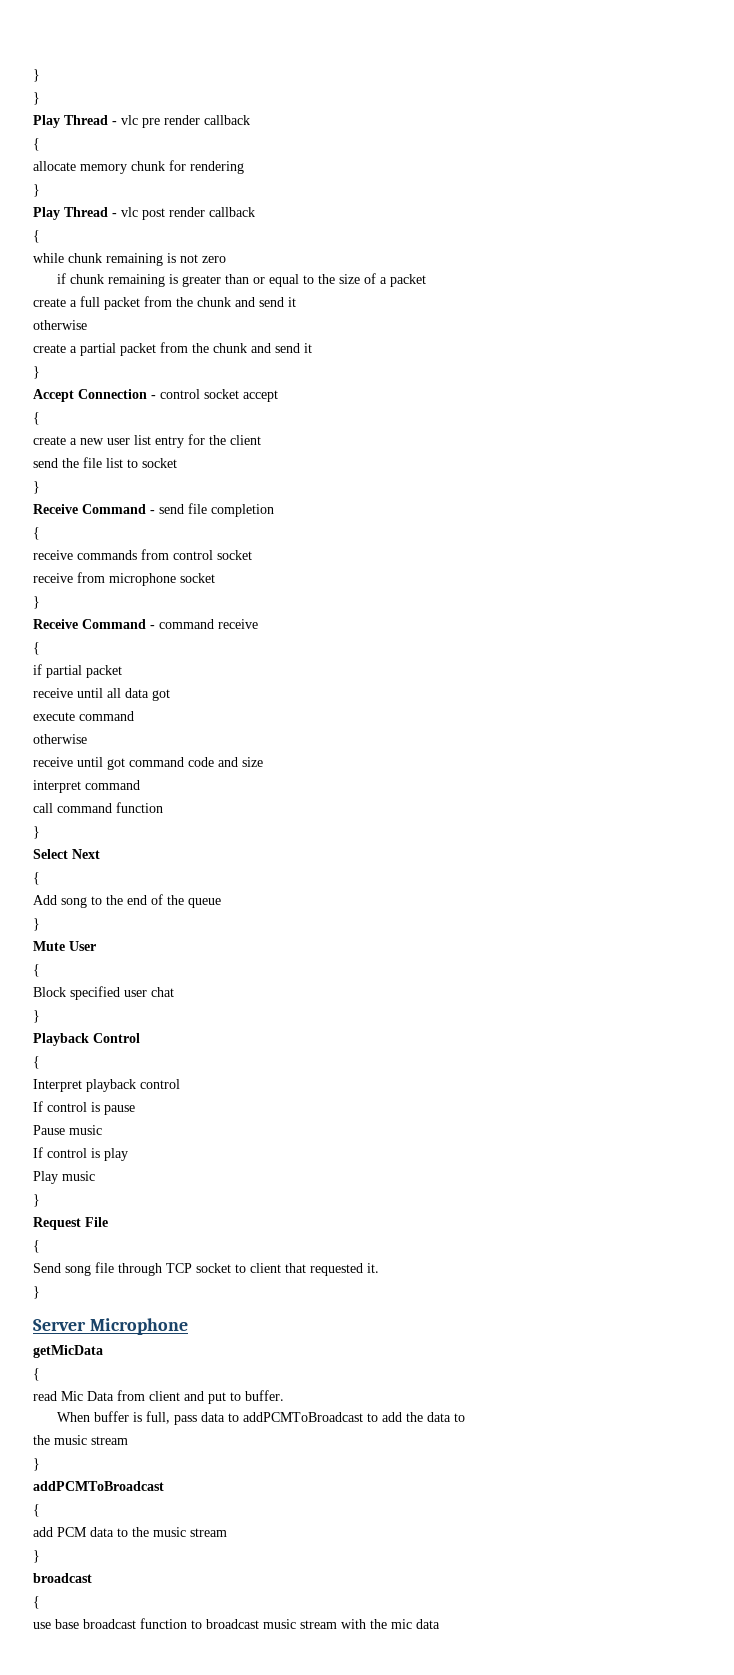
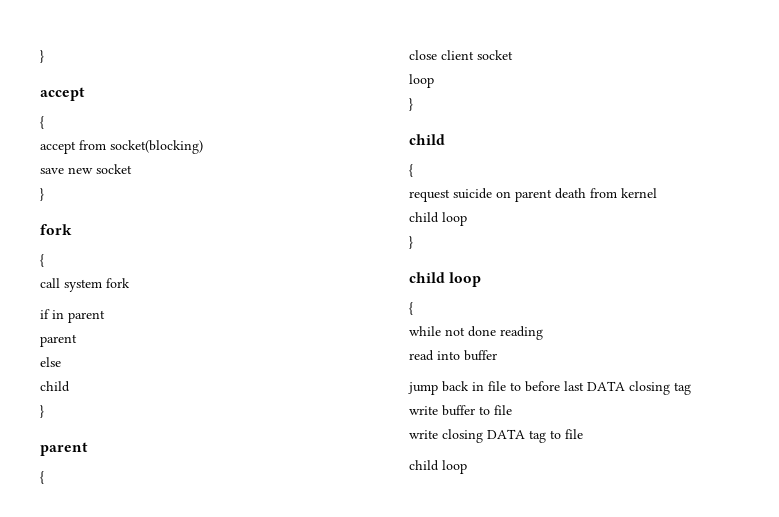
[33,69,40,82] [33,92,40,105] [33,115,250,128] [33,138,40,151] [33,160,244,174] [33,184,40,197] [33,207,255,220] [33,230,40,243] [33,253,226,266] [57,273,427,287] [33,296,296,310] [33,320,87,330] [33,342,312,356] [33,366,40,379] [33,389,278,402] [33,412,40,425] [33,434,261,448] [33,457,177,468] [33,481,40,494] [33,503,274,517] [33,527,40,540] [33,549,252,560] [33,572,215,586] [33,596,40,609] [33,619,258,629] [33,642,40,655] [33,664,122,678] [33,688,170,701] [33,711,134,721] [33,734,87,744] [33,757,263,770] [33,780,140,793] [33,802,163,813] [33,826,40,839] [33,849,100,859] [33,872,40,885] [33,894,221,908] [33,918,40,931] [33,941,96,951] [33,964,40,977] [33,986,174,1000] [33,1010,40,1023] [33,1033,140,1046] [33,1056,40,1069] [33,1079,180,1092] [33,1101,135,1115] [33,1125,102,1135] [33,1147,128,1161] [33,1171,95,1184] [33,1194,40,1207] [33,1217,108,1230] [33,1240,40,1253] [33,1262,379,1276] [33,1286,40,1299] [33,1318,188,1335] [33,1345,103,1358] [33,1368,40,1381] [33,1390,284,1404] [57,1411,466,1425] [33,1435,128,1445] [33,1458,40,1471] [33,1481,164,1491] [33,1504,40,1517] [33,1527,227,1537] [33,1550,40,1563] [33,1573,92,1583] [33,1596,40,1609] [33,1618,440,1629] } // } // Play Thread - vlc pre render callback // { // allocate memory chunk for rendering // } // Play Thread - vlc post render callback // { // while chunk remaining is not zero // if chunk remaining is greater than or equal to the size of a packet // create a full packet from the chunk and send it // otherwise // create a partial packet from the chunk and send it // } // Accept Connection - control socket accept // { // create a new user list entry for the client // send the file list to socket // } // Receive Command - send file completion // { // receive commands from control socket // receive from microphone socket // } // Receive Command - command receive // { // if partial packet // receive until all data got // execute command // otherwise // receive until got command code and size // interpret command // call command function // } // Select Next // { // Add song to the end of the queue // } // Mute User // { // Block specified user chat // } // Playback Control // { // Interpret playback control // If control is pause // Pause music // If control is play // Play music // } // Request File // { // Send song file through TCP socket to client that requested it. // } // Server Microphone // getMicData // { // read Mic Data from client and put to buffer. // When buffer is full, pass data to addPCMToBroadcast to add the data to // the music stream // } // addPCMToBroadcast // { // add PCM data to the music stream // } // broadcast // { // use base broadcast function to broadcast music stream with the mic data -> [40,50,44,63] [40,87,85,101] [40,116,44,129] [40,140,203,154] [40,164,132,174] [40,188,44,201] [40,224,72,235] [40,254,44,267] [40,278,130,292] [40,309,105,323] [40,334,77,347] [40,357,61,367] [40,381,70,392] [40,405,44,418] [40,442,88,456] [40,471,44,484] [409,50,513,60] [409,74,434,88] [409,98,413,111] [409,134,445,145] [409,164,413,177] [409,188,657,202] [409,212,467,226] [409,236,413,249] [409,272,482,287] [409,302,413,315] [409,326,543,340] [409,350,497,361] [408,381,691,395] [409,405,512,416] [409,429,583,443] [409,460,467,474] } // accept // { // accept from socket(blocking) // save new socket // } // fork // { // call system fork // if in parent // parent // else // child // } // parent // { // close client socket // loop // } // child // { // request suicide on parent death from kernel // child loop // } // child loop // { // while not done reading // read into buffer // jump back in file to before last DATA closing tag // write buffer to file // write closing DATA tag to file // child loop

